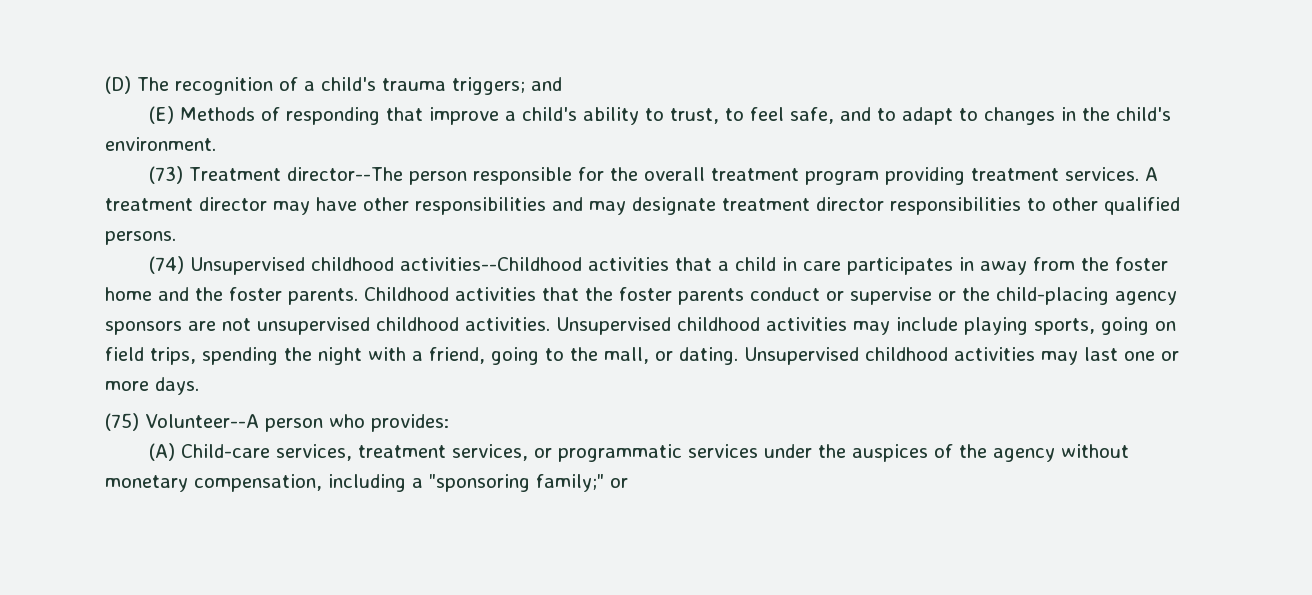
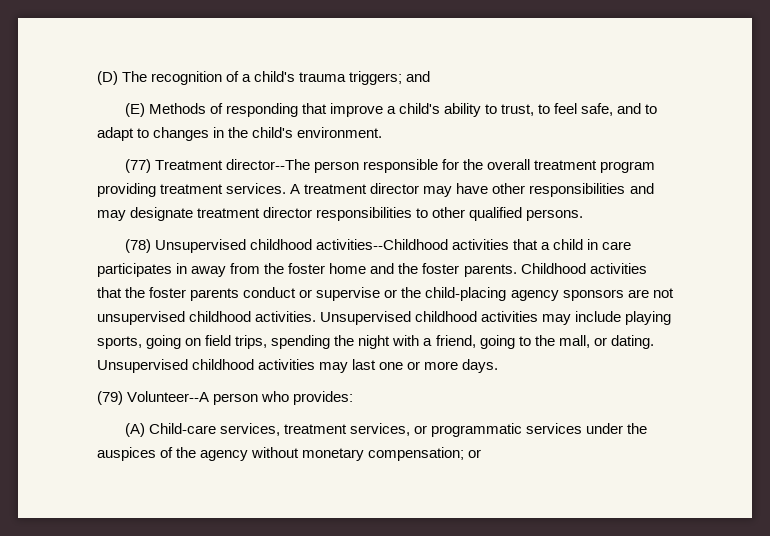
[149,166,184,184] (73) -> [124,159,151,173] (77)
[149,256,185,274] (74) -> [124,239,151,253] (78)
[105,413,139,431] (75) -> [97,391,123,405] (79)
[194,474,604,492] compensation, including a "sponsoring family;" -> [368,447,465,461] compensation;

